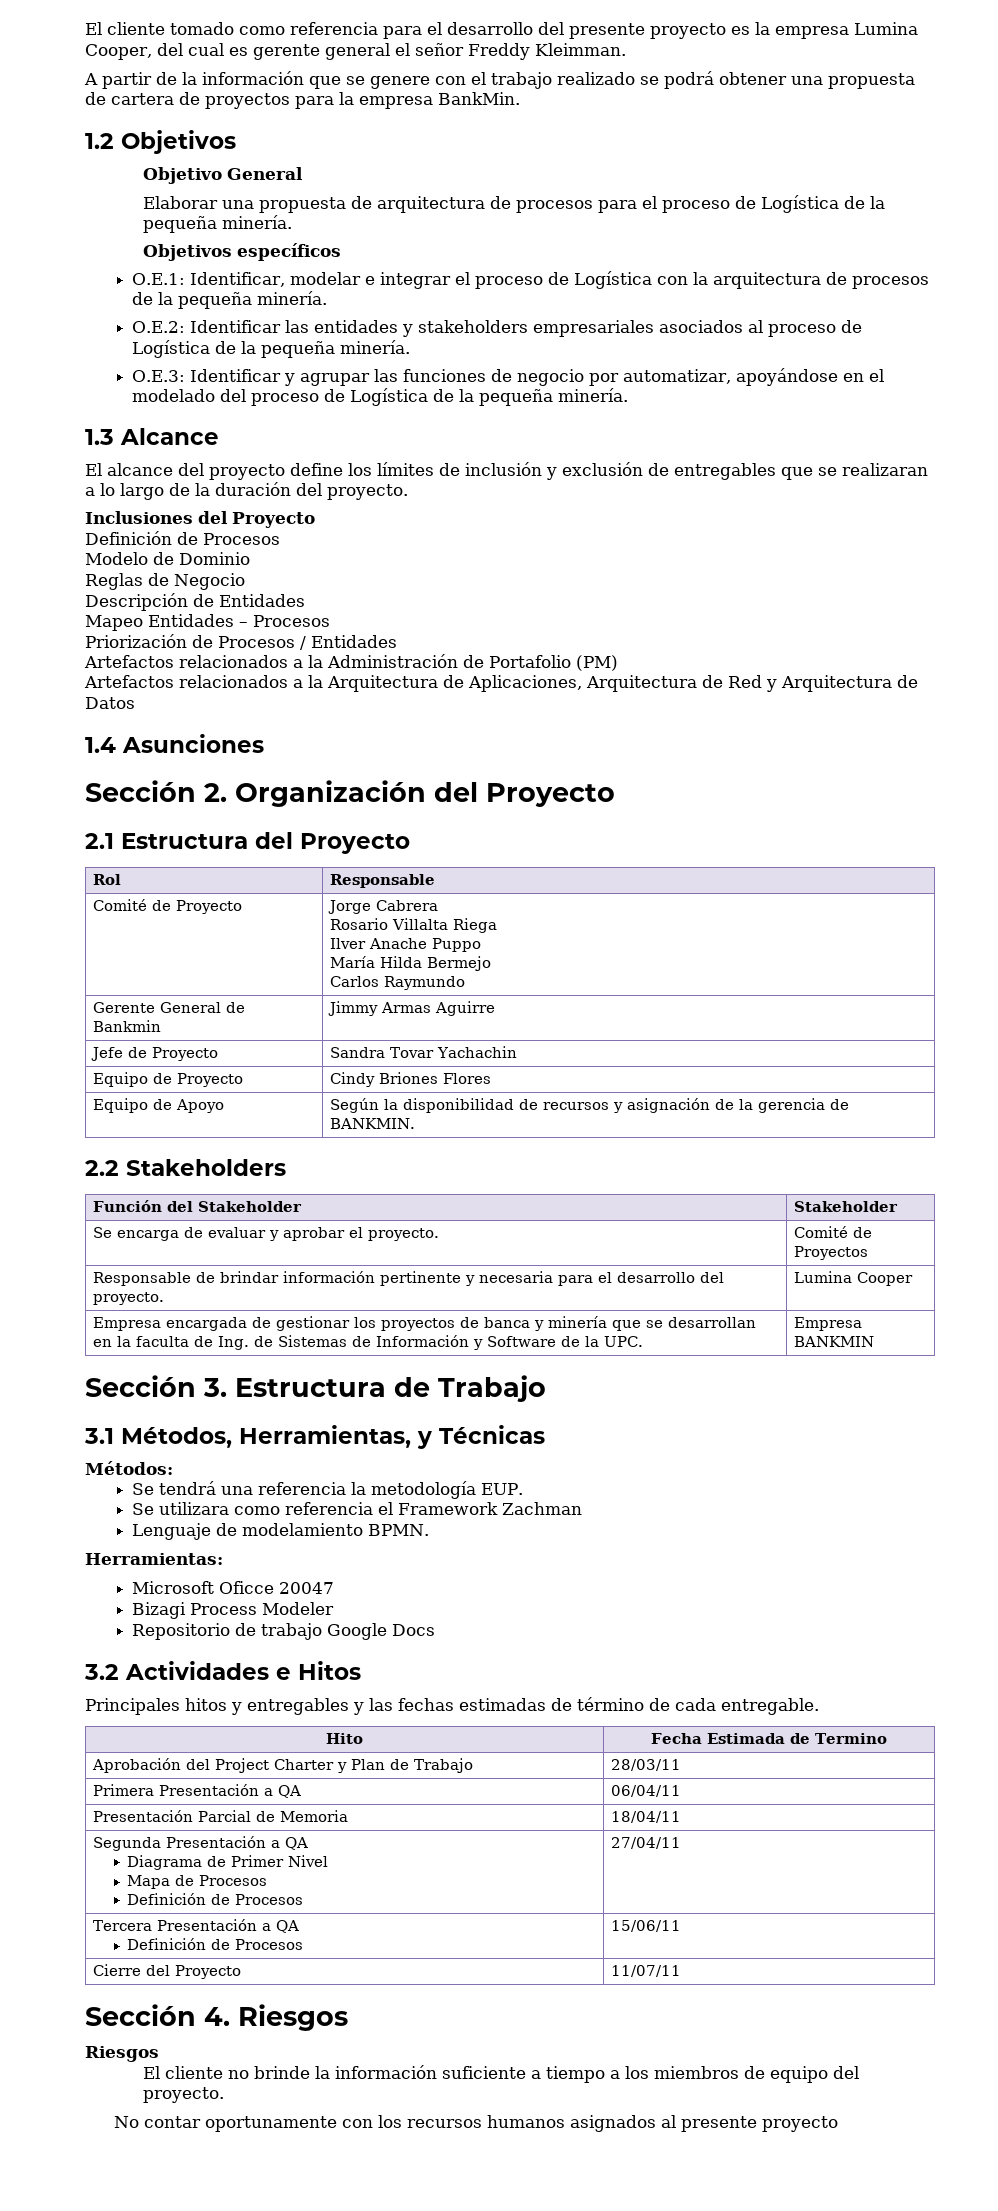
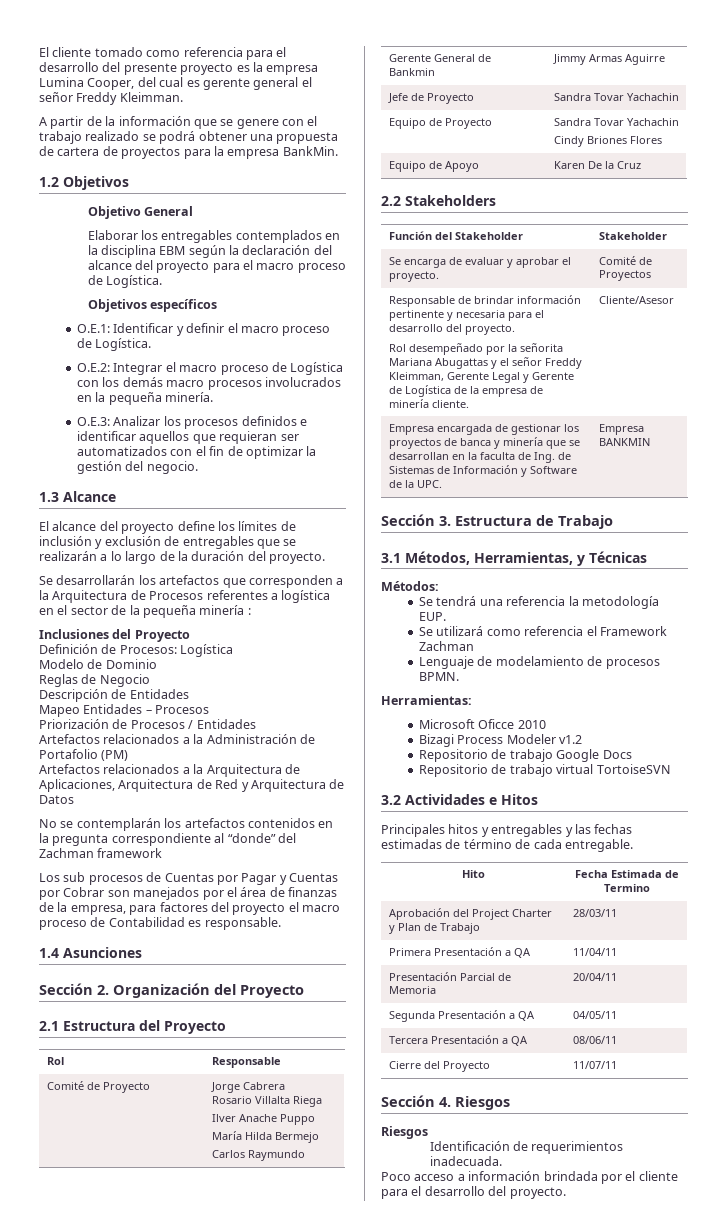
[221,195,885,213] [142,215,292,233] [142,243,341,261] [132,271,930,289] [132,291,328,309] [132,320,863,337] [132,340,411,358] [132,368,885,386] [132,388,629,406] una propuesta de arquitectura de procesos para el proceso de Logística de la pequeña minería. // Objetivos específicos // O.E.1: Identificar, modelar e integrar el proceso de Logística con la arquitectura de procesos de la pequeña minería. // O.E.2: Identificar las entidades y stakeholders empresariales asociados al proceso de Logística de la pequeña minería. // O.E.3: Identificar y agrupar las funciones de negocio por automatizar, apoyándose en el modelado del proceso de Logística de la pequeña minería. -> [140,230,341,243] [87,245,332,258] [87,260,346,273] [87,275,162,288] [87,299,217,312] [77,323,331,336] [77,338,152,351] [77,362,344,375] [77,377,341,390] [77,392,214,405] [77,416,307,429] [77,431,299,444] [77,446,317,459] [77,461,198,474] los entregables contemplados en la disciplina EBM según la declaración del alcance del proyecto para el macro proceso de Logística. // Objetivos específicos // O.E.1: Identificar y definir el macro proceso de Logística. // O.E.2: Integrar el macro proceso de Logística con los demás macro procesos involucrados en la pequeña minería. // O.E.3: Analizar los procesos definidos e identificar aquellos que requieran ser automatizados con el fin de optimizar la gestión del negocio.
[842,463,928,476] realizaran -> [39,551,97,561] realizarán
(408, 492) none -> [39,575,344,588] [39,590,331,603] [39,605,251,618] // Se desarrollarán los artefactos que corresponden a la Arquitectura de Procesos referentes a logística en el sector de la pequeña minería :
[203,533,280,545] Procesos -> [119,644,234,657] Procesos: Logística
(135, 703) none -> [39,818,334,831] [39,833,296,846] [39,848,163,858] [39,872,338,885] [39,887,337,900] [39,902,340,915] [39,917,281,930] // No se contemplarán los artefactos contenidos en la pregunta correspondiente al “donde” del Zachman framework // Los sub procesos de Cuentas por Pagar y Cuentas por Cobrar son manejados por el área de finanzas de la empresa, para factores del proyecto el macro proceso de Contabilidad es responsable.
(244, 1080) none -> [553,118,679,126] Sandra Tovar Yachachin //
[330,1098,850,1113] [330,1118,416,1129] Según la disponibilidad de recursos y asignación de la gerencia de BANKMIN. -> [553,161,641,169] Karen De la Cruz
[794,1271,914,1286] | Lumina Cooper -> [388,343,563,355] [388,357,582,369] [388,372,574,383] [388,385,543,397] [388,399,469,408] [598,296,674,304] // Rol desempeñado por la señorita Mariana Abugattas y el señor Freddy Kleimman, Gerente Legal y Gerente de Logística de la empresa de minería cliente. | Cliente/Asesor
[159,1502,230,1515] utilizara -> [436,626,484,636] utilizará
(364, 1529) none -> [587,656,660,669] de procesos
[279,1582,335,1594] 20047 -> [517,720,546,729] 2010
(335, 1608) none -> [559,735,583,744] v1.2
(436, 1630) none -> [419,764,671,777] // Repositorio de trabajo virtual TortoiseSVN
[611,1785,682,1797] 06/04/11 -> [572,948,617,956] 11/04/11
[611,1811,682,1823] 18/04/11 -> [572,973,617,981] 20/04/11
[127,1855,329,1870] [127,1875,268,1889] [127,1893,304,1905] [611,1837,682,1849] // Diagrama de Primer Nivel // Mapa de Procesos // Definición de Procesos | 27/04/11 -> [572,1011,617,1019] | 04/05/11
[127,1938,304,1950] [611,1920,682,1932] // Definición de Procesos | 15/06/11 -> [572,1036,617,1044] | 08/06/11
[142,2065,859,2083] [142,2087,224,2103] [113,2115,838,2132] El cliente no brinde la información suficiente a tiempo a los miembros de equipo del proyecto. // No contar oportunamente con los recursos humanos asignados al presente proyecto -> [429,1141,624,1154] [429,1156,502,1166] [381,1171,678,1184] [381,1186,566,1199] Identificación de requerimientos inadecuada. // Poco acceso a información brindada por el cliente para el desarrollo del proyecto.

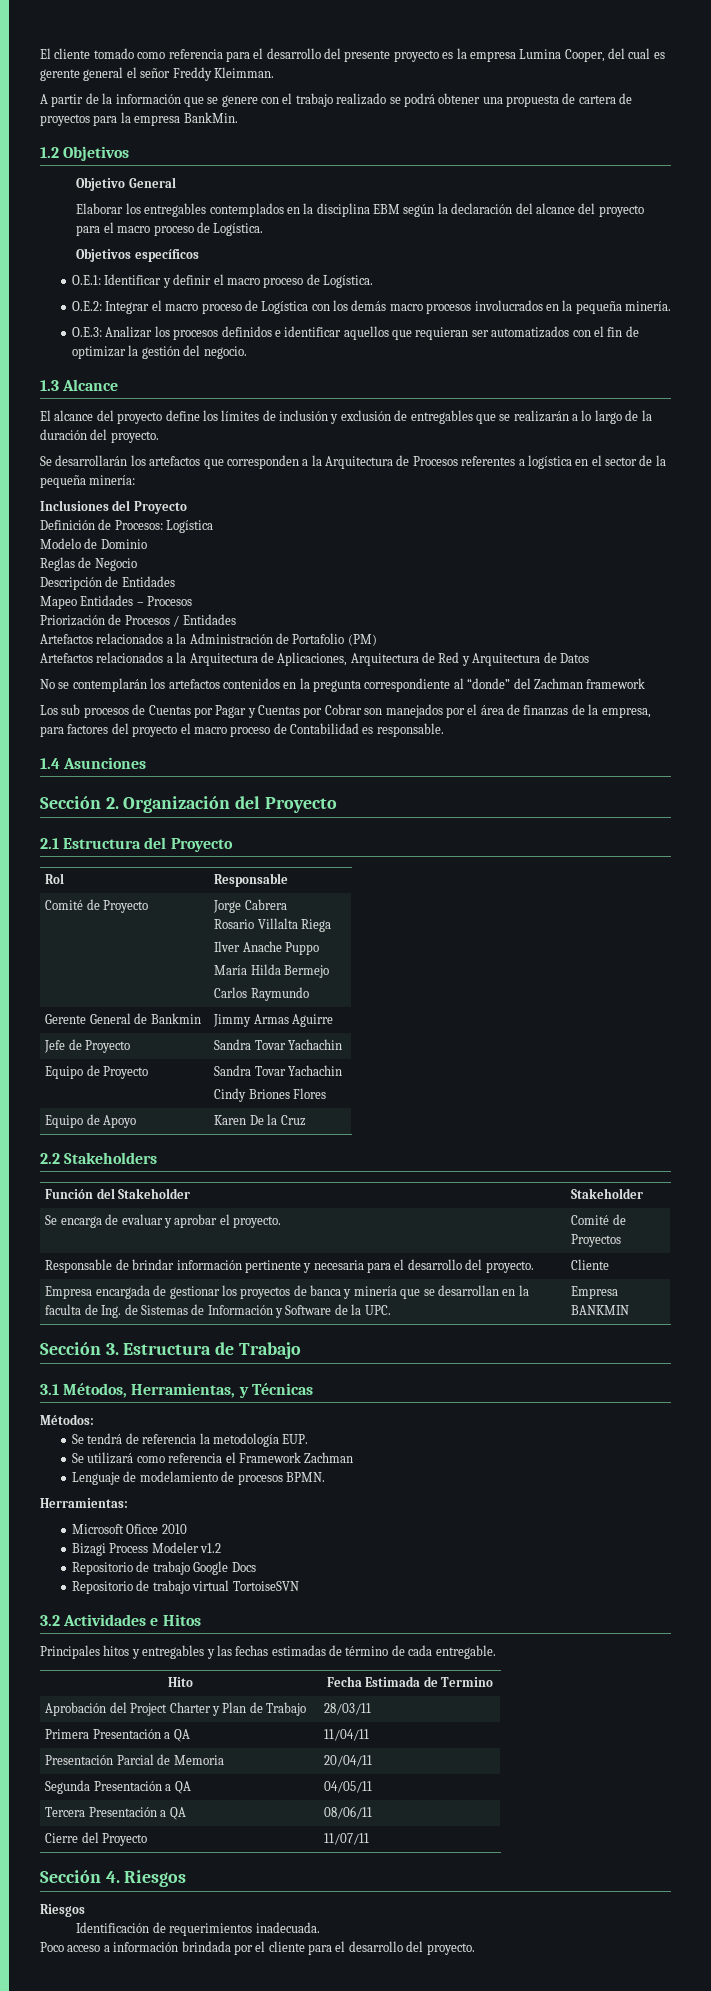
[199,605,251,615] minería : -> [89,475,136,485] minería:
[388,343,563,355] [388,357,582,369] [388,372,574,383] [388,385,543,397] [388,399,469,408] [598,296,674,304] // Rol desempeñado por la señorita Mariana Abugattas y el señor Freddy Kleimman, Gerente Legal y Gerente de Logística de la empresa de minería cliente. | Cliente/Asesor -> [571,1259,610,1270] | Cliente
[479,599,503,606] una -> [125,1433,139,1444] de

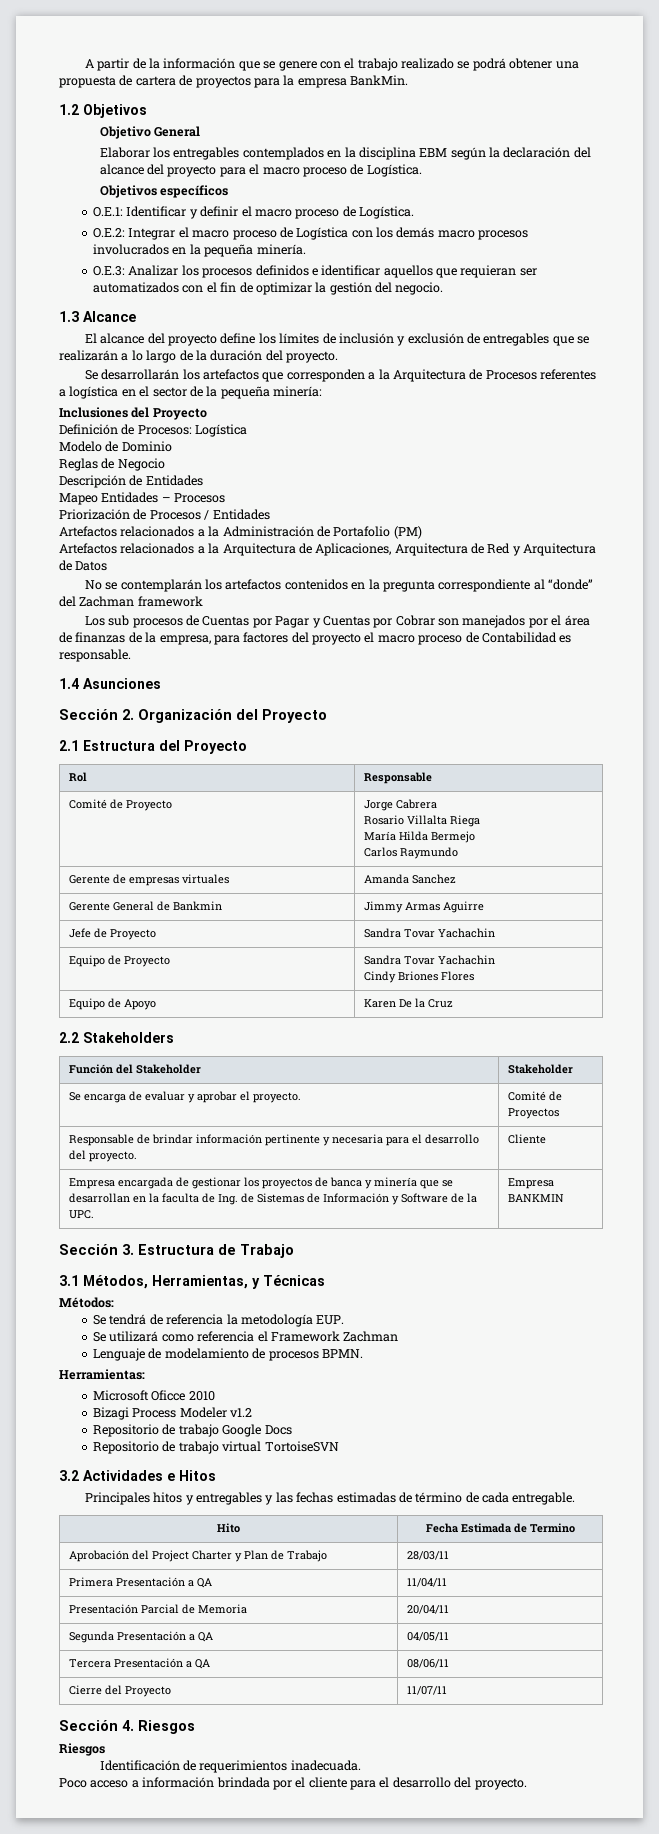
[40,48,665,62] [40,67,274,81] El cliente tomado como referencia para el desarrollo del presente proyecto es la empresa Lumina Cooper, del cual es gerente general el señor Freddy Kleimman. // -> (84, 63) none
[214,941,320,955] // Ilver Anache Puppo -> (480, 821) none
(309, 994) none -> [68,874,229,886] [363,874,456,884] // Gerente de empresas virtuales | Amanda Sanchez

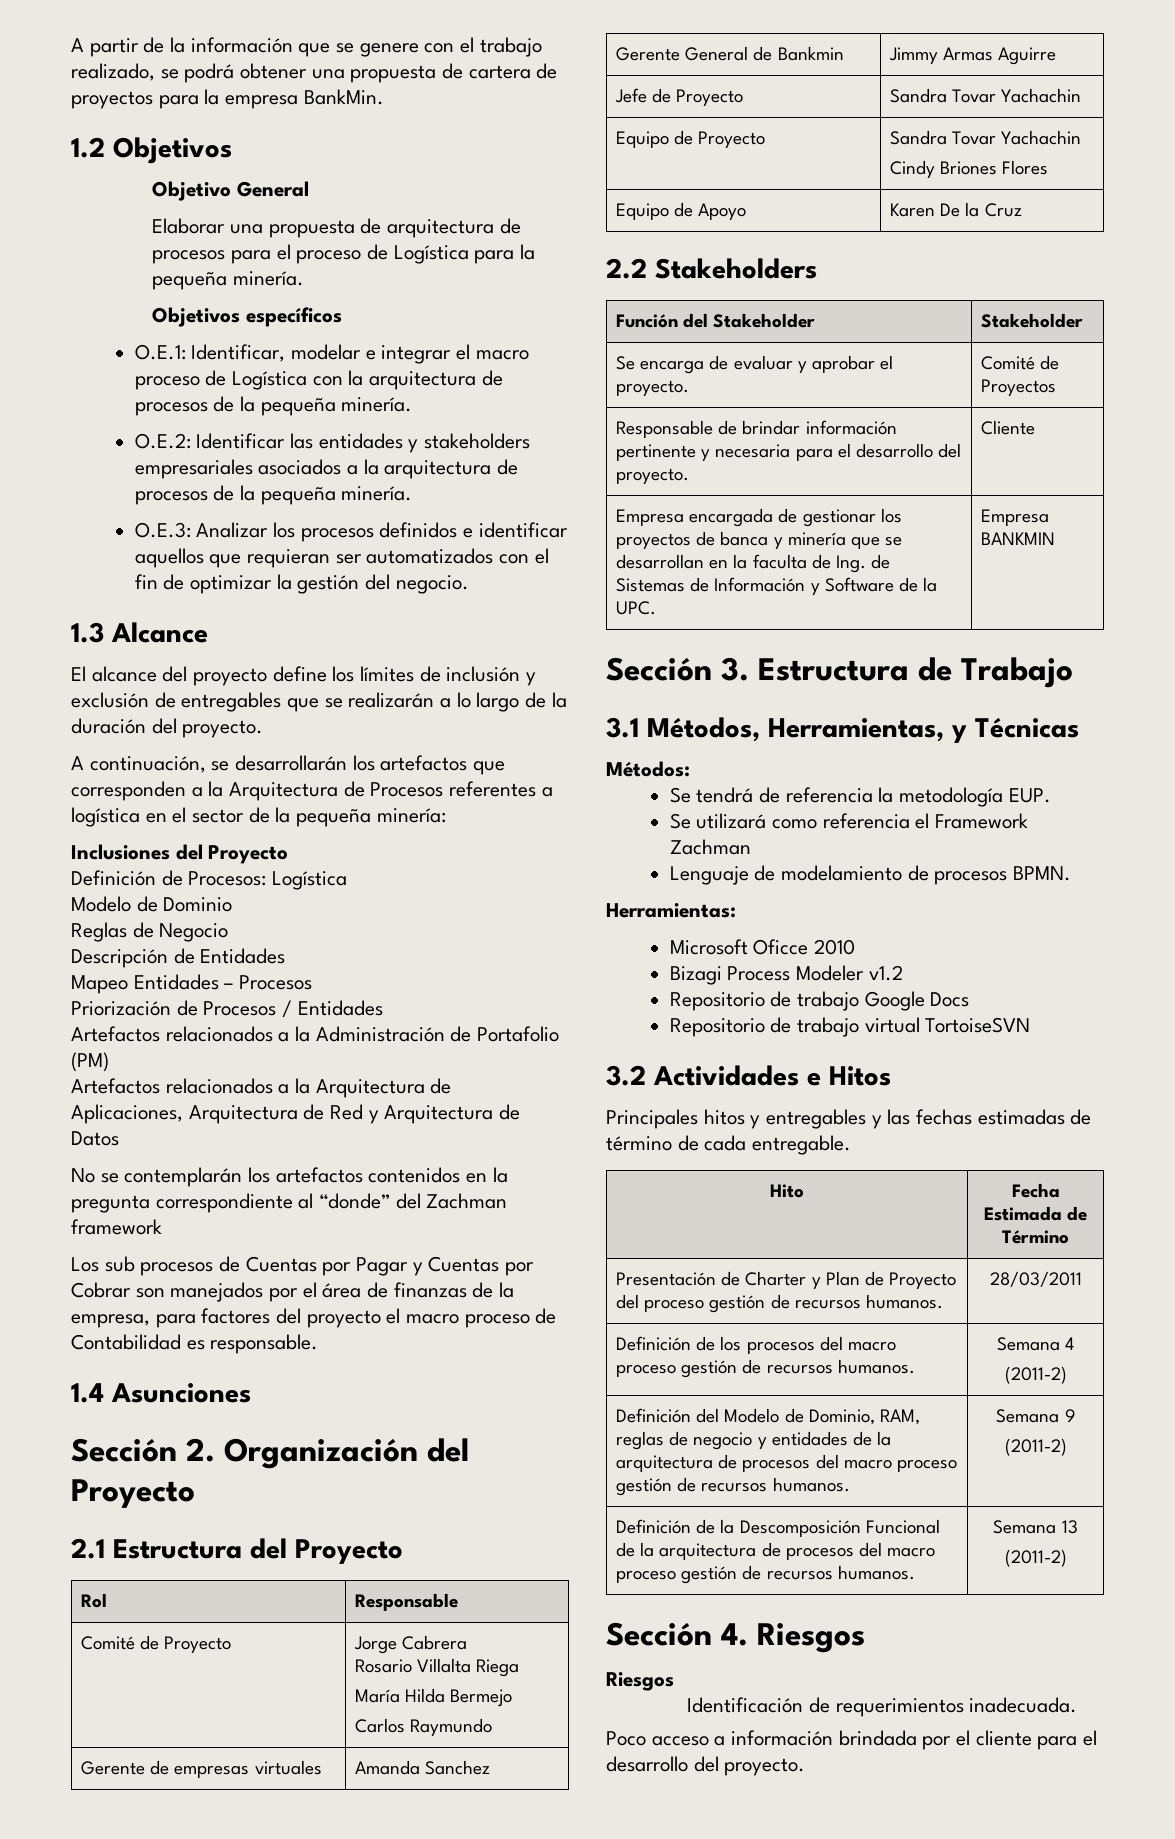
[401,58,455,69] realizado -> [71,63,155,81] realizado,
[153,147,591,160] [99,164,422,177] [99,185,229,198] [93,206,415,219] [93,228,176,240] los entregables contemplados en la disciplina EBM según la declaración del alcance del proyecto para el macro proceso de Logística. // Objetivos específicos // O.E.1: Identificar y definir el macro proceso de Logística. // O.E.2: Integrar -> [229,218,521,238] [152,244,535,264] [152,271,304,290] [152,307,342,327] [134,344,452,364] una propuesta de arquitectura de procesos para el proceso de Logística para la pequeña minería. // Objetivos específicos // O.E.1: Identificar, modelar e integrar
[376,227,529,240] [93,244,187,255] los demás macro procesos involucrados en -> [348,370,503,390] [134,396,413,416] [134,433,531,453] [134,459,519,479] [134,485,235,505] la arquitectura de procesos de la pequeña minería. // O.E.2: Identificar las entidades y stakeholders empresariales asociados a la arquitectura de procesos de
[84,370,98,380] Se -> [71,756,230,773] A continuación, se
[529,1523,575,1533] [68,1550,327,1562] [406,1551,449,1560] [68,1577,212,1588] [406,1578,447,1587] [68,1604,247,1614] [406,1605,449,1614] [68,1631,213,1643] [406,1632,449,1641] [68,1658,210,1669] [406,1659,449,1668] [68,1685,171,1697] [406,1686,447,1695] Termino // Aprobación del Project Charter y Plan de Trabajo | 28/03/11 // Primera Presentación a QA | 11/04/11 // Presentación Parcial de Memoria | 20/04/11 // Segunda Presentación a QA | 04/05/11 // Tercera Presentación a QA | 08/06/11 // Cierre del Proyecto | 11/07/11 -> [1002,1230,1069,1244] [616,1271,957,1289] [616,1294,943,1313] [989,1271,1082,1287] [616,1336,896,1354] [616,1359,915,1378] [996,1337,1075,1351] [1004,1366,1067,1384] [616,1408,920,1425] [616,1431,892,1450] [616,1454,957,1472] [616,1477,850,1496] [996,1409,1075,1423] [1004,1438,1067,1456] [616,1519,940,1537] [616,1542,936,1560] [616,1565,915,1584] [993,1520,1078,1534] [1004,1549,1067,1567] Término // Presentación de Charter y Plan de Proyecto del proceso gestión de recursos humanos. | 28/03/2011 // Definición de los procesos del macro proceso gestión de recursos humanos. | Semana 4 // (2011-2) // Definición del Modelo de Dominio, RAM, reglas de negocio y entidades de la arquitectura de procesos del macro proceso gestión de recursos humanos. | Semana 9 // (2011-2) // Definición de la Descomposición Funcional de la arquitectura de procesos del macro proceso gestión de recursos humanos. | Semana 13 // (2011-2)

